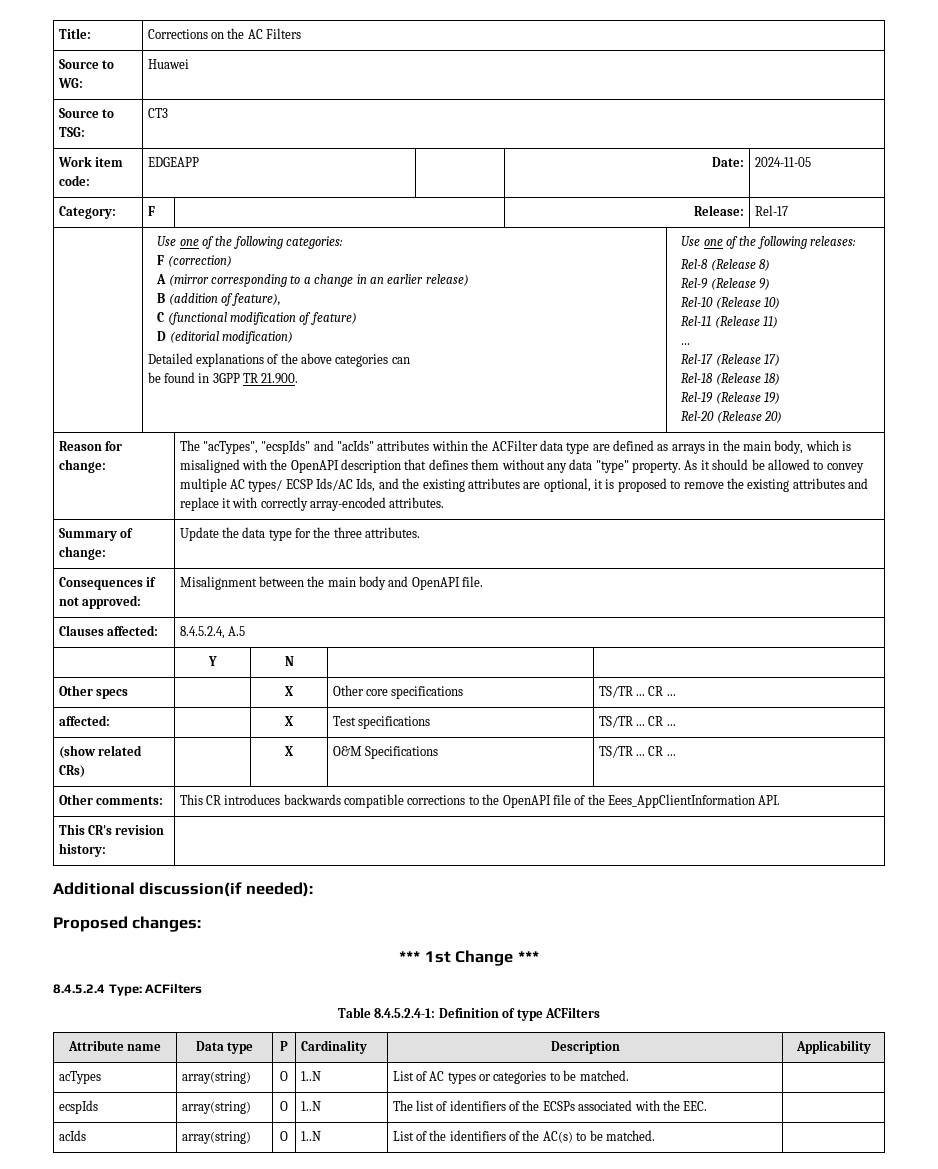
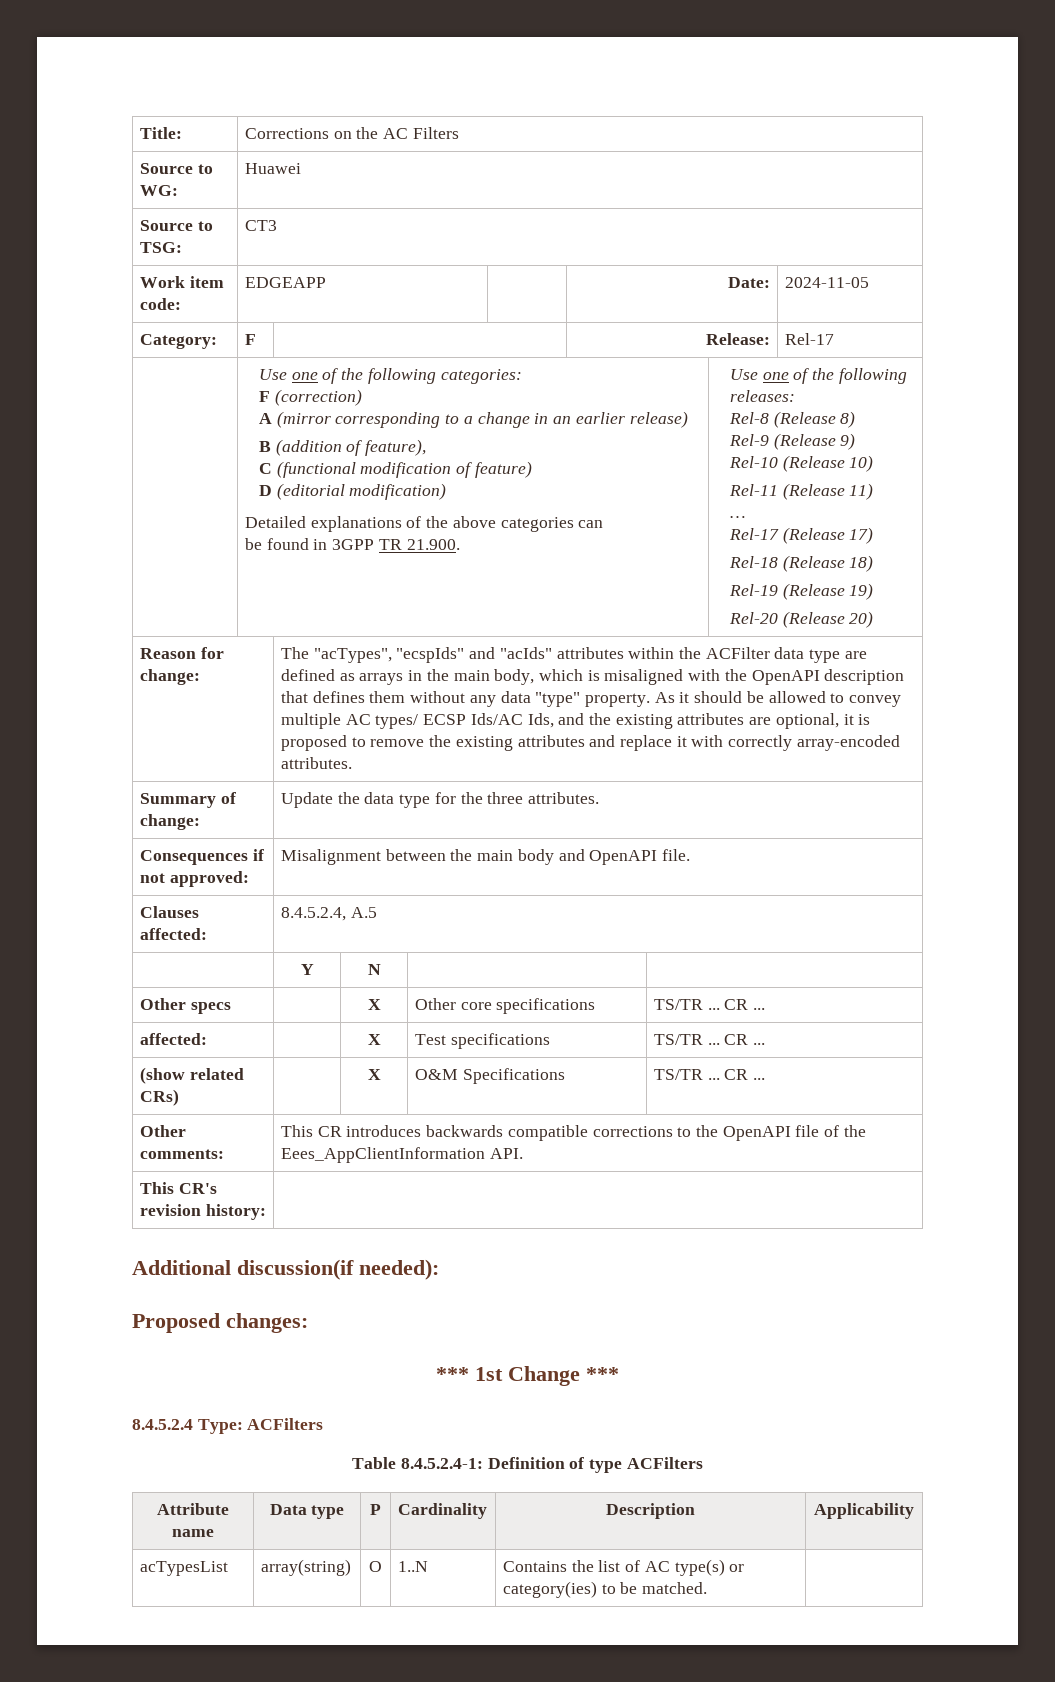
[58,1071,101,1084] [181,1071,251,1084] [280,1071,288,1081] [300,1071,321,1081] [392,1070,629,1084] [58,1100,98,1114] [181,1101,251,1114] [280,1101,288,1111] [300,1101,321,1111] [392,1100,708,1111] [58,1130,86,1141] [181,1131,251,1144] [280,1131,288,1141] [300,1131,321,1141] [392,1130,573,1143] acTypes | array(string) | O | 1..N | List of AC types or categories to be matched. | // ecspIds | array(string) | O | 1..N | The list of identifiers of the ECSPs associated with the EEC. | // acIds | array(string) | O | 1..N | List of the identifiers of the AC(s) -> [139,1561,228,1576] [260,1559,351,1576] [369,1561,382,1572] [397,1561,428,1572] [502,1559,745,1576] [502,1581,597,1598] acTypesList | array(string) | O | 1..N | Contains the list of AC type(s) or category(ies)

